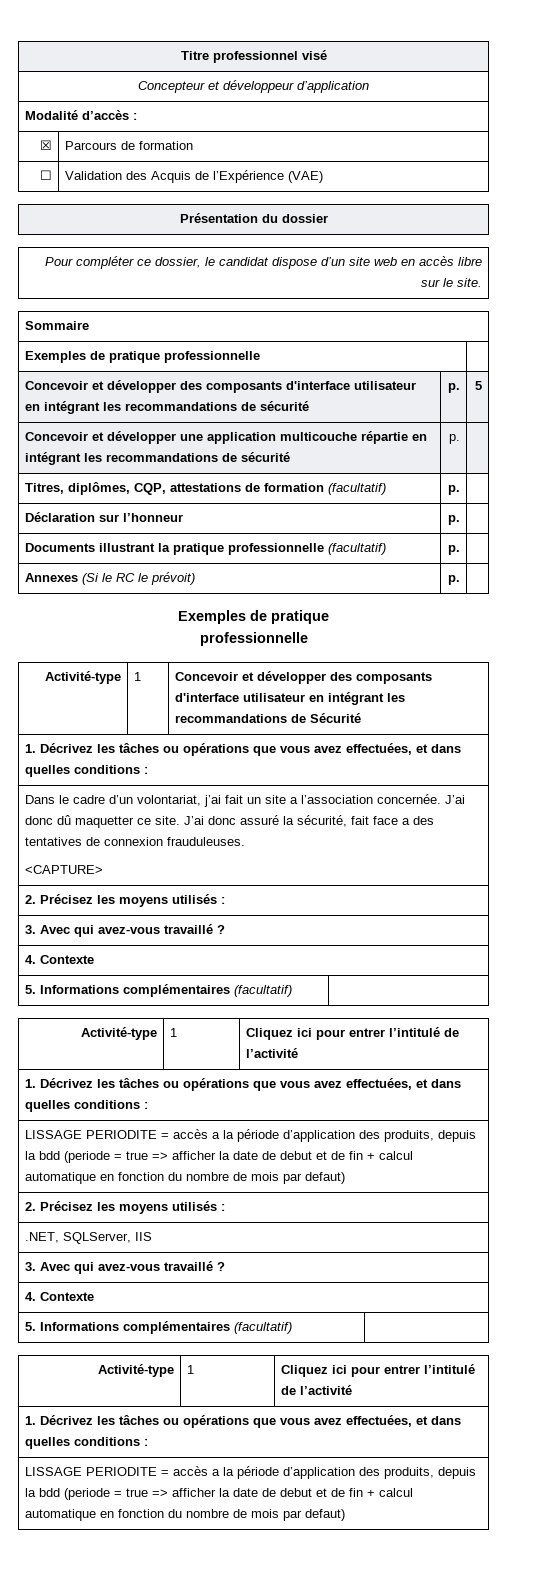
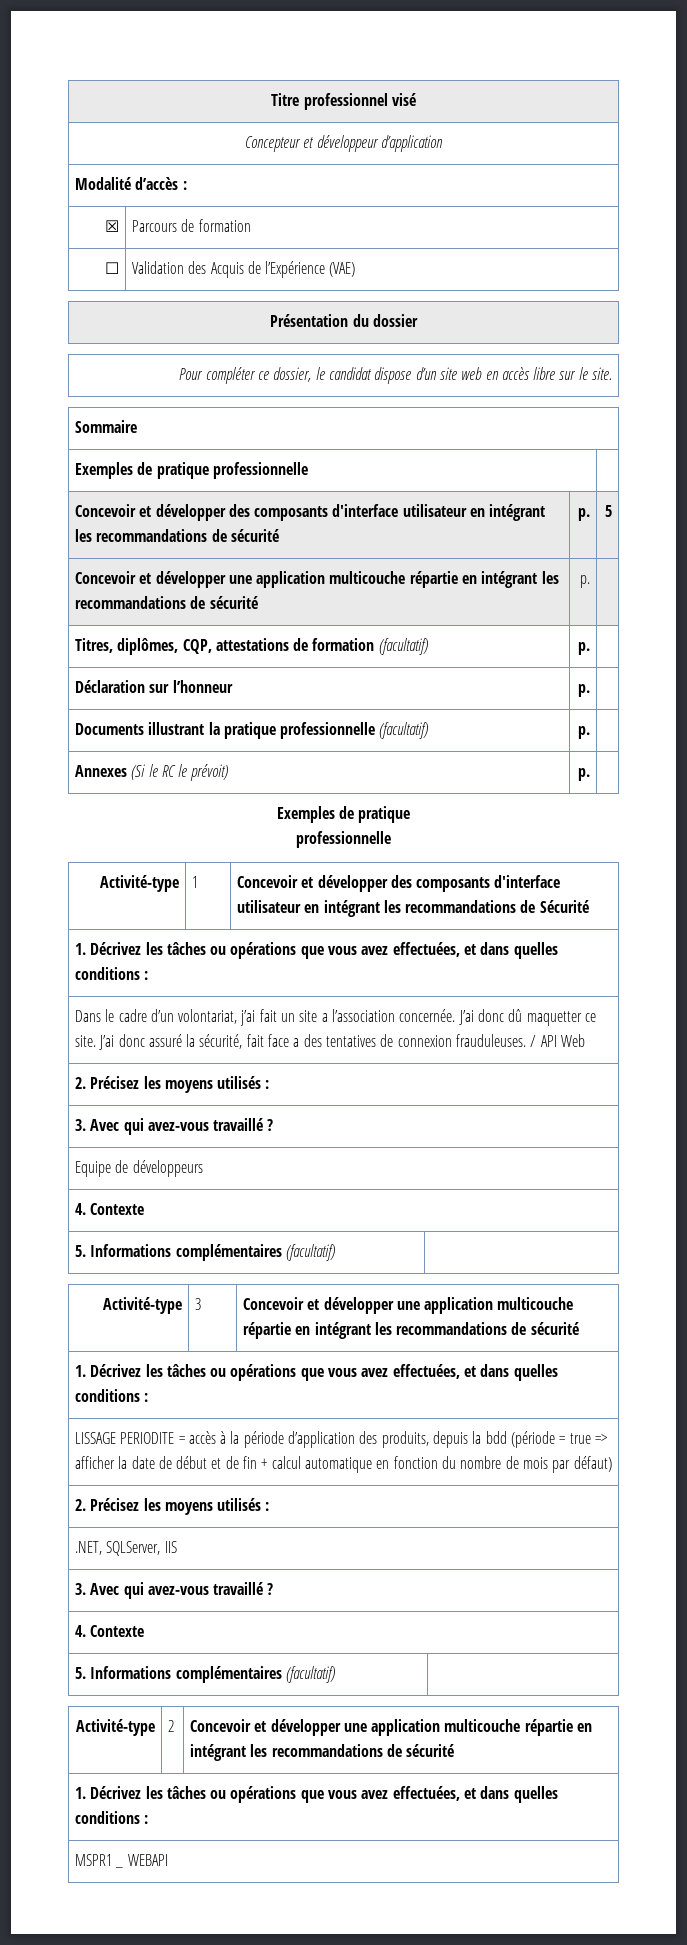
[24,865,103,874] // <CAPTURE> -> [530,1034,585,1047] / API Web
[24,955,94,964] [24,984,292,997] [81,1027,158,1040] [169,1028,177,1037] [245,1027,459,1040] [245,1048,298,1058] // 4. Contexte // 5. Informations complémentaires (facultatif) | // Activité-type | 1 | Cliquez ici pour entrer l’intitulé de l’activité -> [74,1160,203,1177] [74,1203,145,1215] [74,1244,335,1261] [103,1297,183,1314] [194,1298,201,1310] [242,1297,574,1314] [242,1322,579,1339] // Equipe de développeurs // 4. Contexte // 5. Informations complémentaires (facultatif) | // Activité-type | 3 | Concevoir et développer une application multicouche répartie en intégrant les recommandations de sécurité
[211,1129,476,1142] [24,1151,312,1163] a la période d’application des produits, depuis la bdd (periode = true => afficher la date de debut -> [220,1431,607,1448] [74,1456,208,1469] à la période d’application des produits, depuis la bdd (période = true => afficher la date de début
[304,1172,345,1184] defaut) -> [573,1456,612,1472] défaut)
[186,1365,194,1374] [280,1364,475,1377] [280,1385,352,1395] 1 | Cliquez ici pour entrer l’intitulé de l’activité -> [167,1720,174,1732] [189,1719,593,1736] [189,1744,455,1761] 2 | Concevoir et développer une application multicouche répartie en intégrant les recommandations de sécurité
[24,1466,476,1479] [24,1488,413,1500] [24,1509,345,1521] LISSAGE PERIODITE = accès a la période d’application des produits, depuis la bdd (periode = true => afficher la date de debut et de fin + calcul automatique en fonction du nombre de mois par defaut) -> [74,1854,112,1866] [115,1866,124,1868] [127,1854,168,1866] MSPR1 _ WEBAPI

